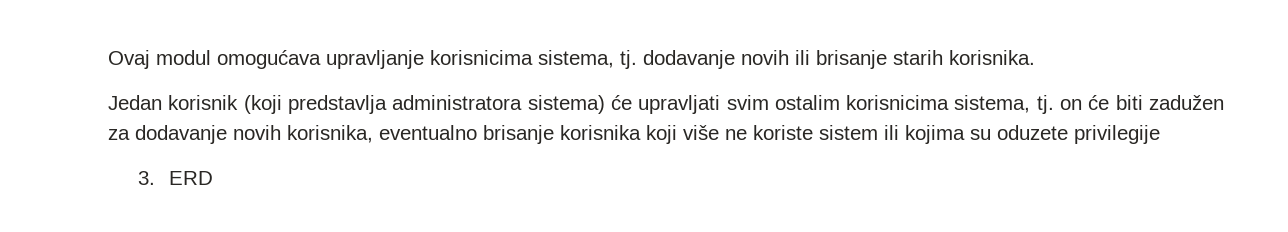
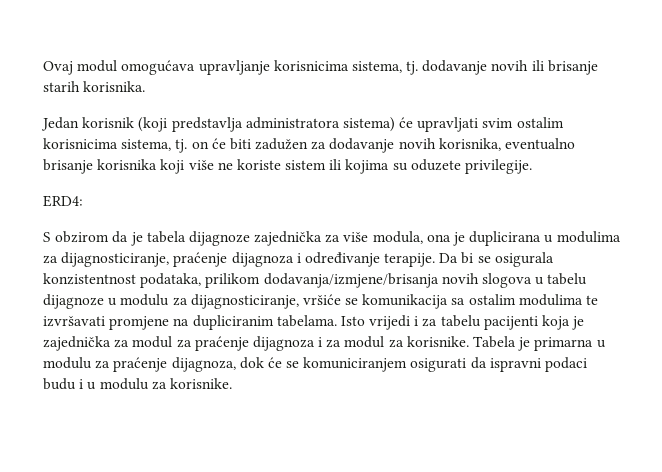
[1074,125,1160,144] [138,171,213,185] privilegije // 3. ERD -> [465,159,533,174] [43,195,83,207] [43,231,621,246] [43,252,554,267] [43,273,588,288] [43,294,599,309] [43,315,585,330] [43,336,606,351] [43,357,588,372] [43,378,232,390] privilegije. // ERD4: // S obzirom da je tabela dijagnoze zajednička za više modula, ona je duplicirana u modulima za dijagnosticiranje, praćenje dijagnoza i određivanje terapije. Da bi se osigurala konzistentnost podataka, prilikom dodavanja/izmjene/brisanja novih slogova u tabelu dijagnoze u modulu za dijagnosticiranje, vršiće se komunikacija sa ostalim modulima te izvršavati promjene na dupliciranim tabelama. Isto vrijedi i za tabelu pacijenti koja je zajednička za modul za praćenje dijagnoza i za modul za korisnike. Tabela je primarna u modulu za praćenje dijagnoza, dok će se komuniciranjem osigurati da ispravni podaci budu i u modulu za korisnike.

